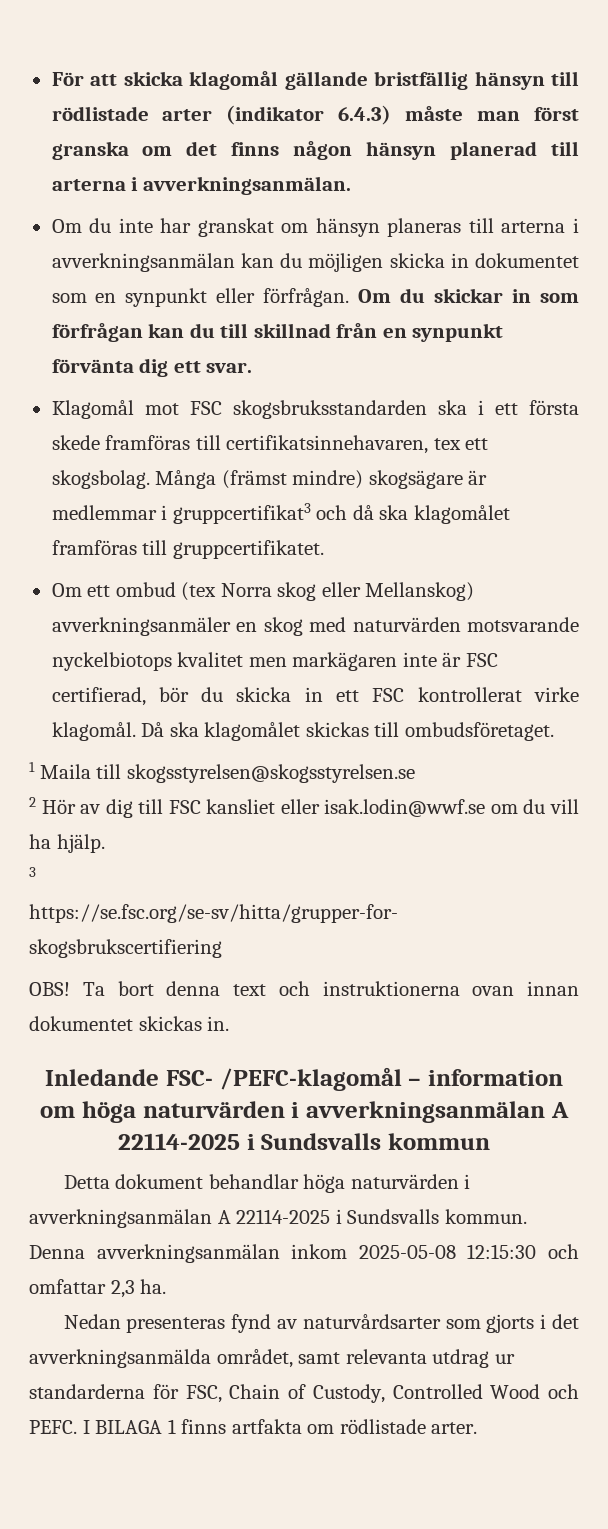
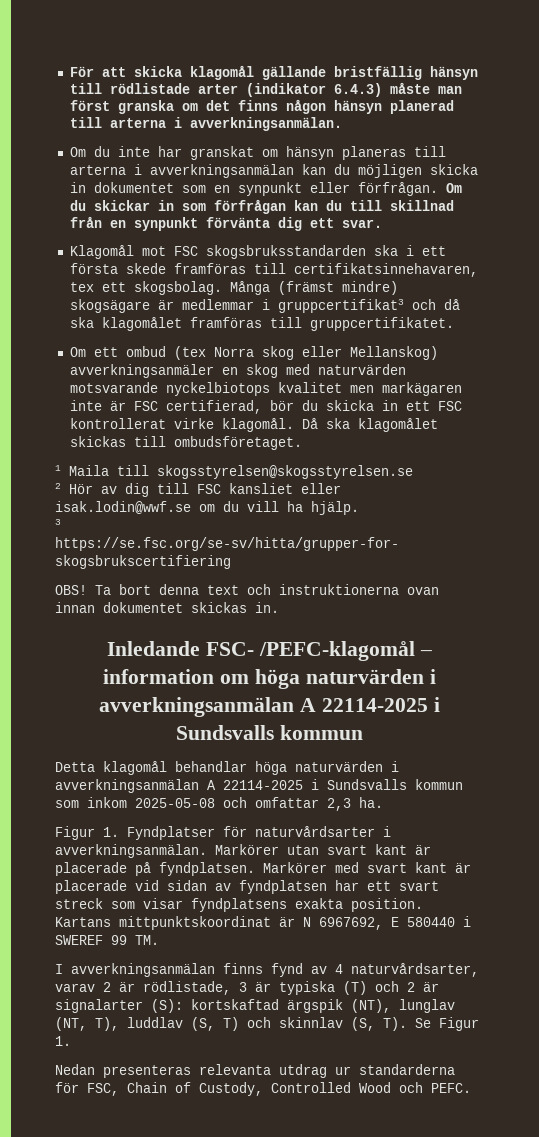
[115,1174,204,1189] dokument -> [103,761,167,775] klagomål
[444,1209,527,1224] [29,1244,280,1263] kommun. Denna avverkningsanmälan -> [415,779,463,790] [55,800,79,808] kommun som
[467,1244,537,1259] 12:15:30 -> (215, 803) none
[63,1314,579,1333] [29,1349,341,1368] Nedan presenteras fynd av naturvårdsarter som gjorts i det avverkningsanmälda området, samt -> [55,826,391,840] [55,844,431,858] [55,862,471,876] [55,880,439,894] [55,898,423,912] [55,916,471,930] [55,935,159,945] [55,963,479,977] [55,981,439,995] [55,999,455,1013] [55,1017,479,1031] [55,1036,71,1046] [55,1064,191,1078] Figur 1. Fyndplatser för naturvårdsarter i avverkningsanmälan. Markörer utan svart kant är placerade på fyndplatsen. Markörer med svart kant är placerade vid sidan av fyndplatsen har ett svart streck som visar fyndplatsens exakta position. Kartans mittpunktskoordinat är N 6967692, E 580440 i SWEREF 99 TM. // I avverkningsanmälan finns fynd av 4 naturvårdsarter, varav 2 är rödlistade, 3 är typiska (T) och 2 är signalarter (S): kortskaftad ärgspik (NT), lunglav (NT, T), luddlav (S, T) och skinnlav (S, T). Se Figur 1. // Nedan presenteras
[82,1419,478,1434] I BILAGA 1 finns artfakta om rödlistade arter. -> (471, 1088) none

